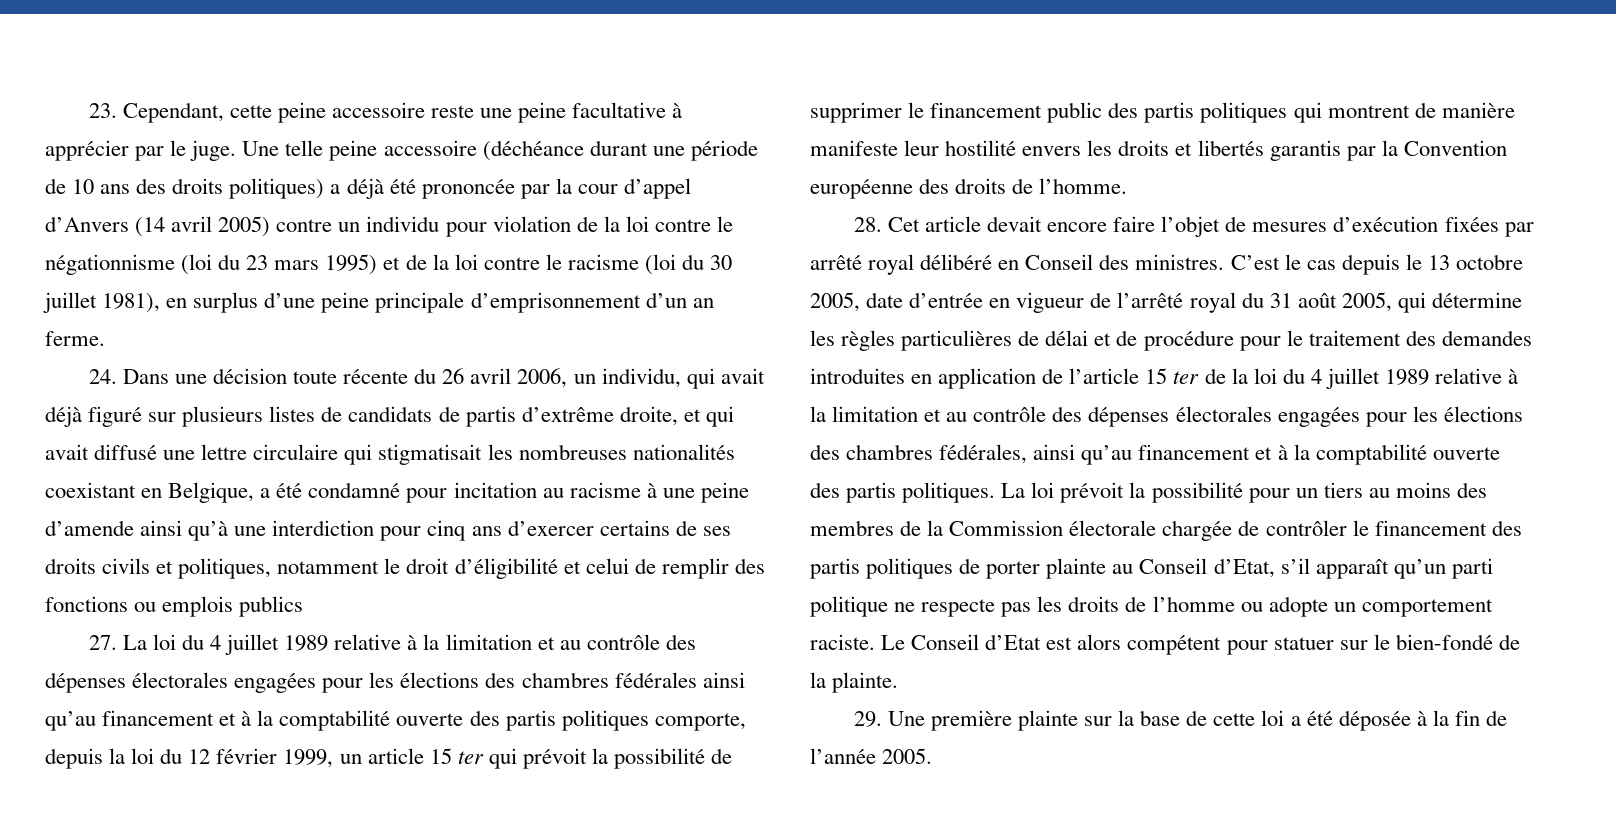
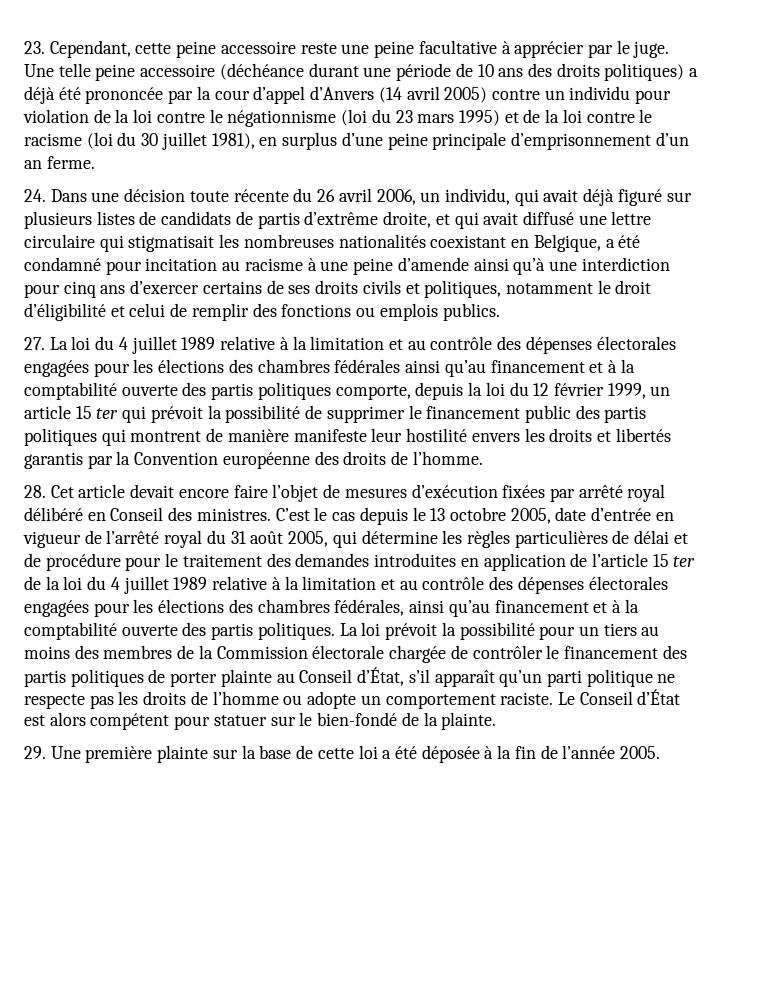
[239,596,304,617] publics -> [442,303,500,321] publics.
[1213,558,1275,578] d’Etat, -> [357,667,405,686] d’État,
[985,634,1042,650] d’Etat -> [637,689,681,705] d’État

